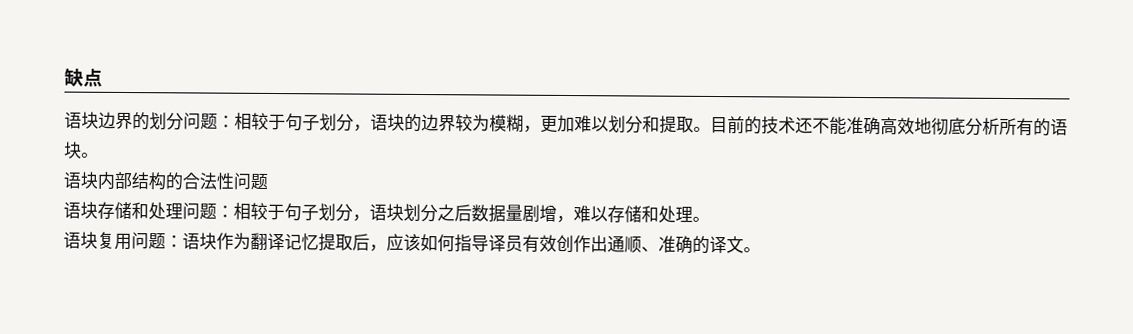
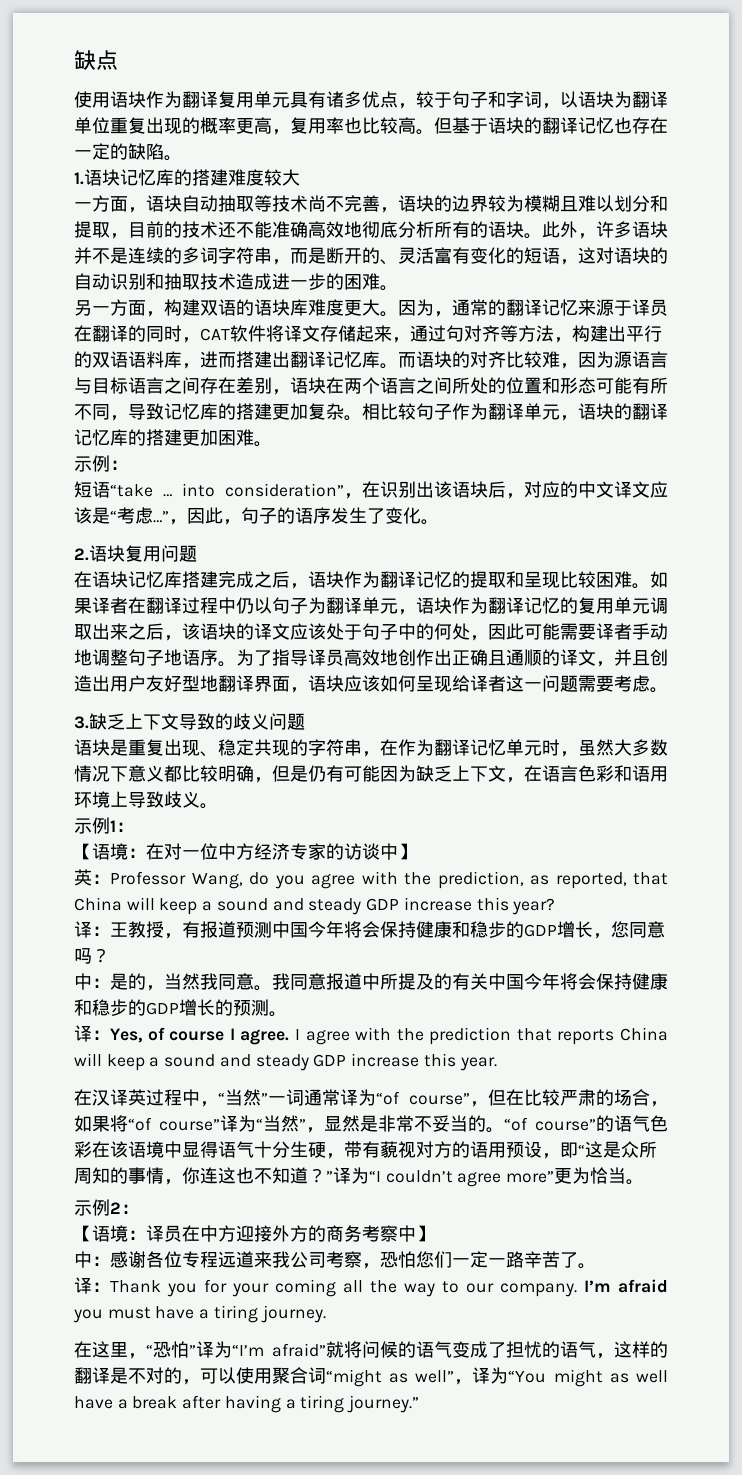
[64,111,354,132] 语块边界的划分问题：相较于句子划分 -> [74,91,668,109] [74,117,668,135] [74,143,182,161] [74,169,300,186] [74,195,380,213] 使用语块作为翻译复用单元具有诸多优点，较于句子和字词，以语块为翻译单位重复出现的概率更高，复用率也比较高。但基于语块的翻译记忆也存在一定的缺陷。 // 1.语块记忆库的搭建难度较大 // 一方面，语块自动抽取等技术尚不完善
[523,114,575,133] ，更加 -> [560,196,578,212] 且
[693,126,711,132] 。 -> [110,233,128,239] ，
[63,171,268,191] [63,201,710,224] [63,231,761,254] // 语块内部结构的合法性问题 // 语块存储和处理问题：相较于句子划分，语块划分之后数据量剧增，难以存储和处理。 // 语块复用问题：语块作为翻译记忆提取后，应该如何指导译员有效创作出通顺、准确的译文。 -> [542,221,668,239] [74,247,668,265] [74,273,398,291] [74,299,668,317] [74,325,662,343] [74,351,668,369] [74,377,668,395] [74,403,668,421] [74,429,272,447] [74,455,128,472] [74,481,668,499] [74,507,439,525] [74,545,197,562] [74,571,668,589] [74,597,668,615] [74,623,668,641] [74,649,668,667] [74,675,668,693] [74,713,305,730] [74,739,668,757] [74,765,668,783] [74,791,218,809] [74,817,134,834] [74,843,416,860] [74,869,668,889] [74,897,556,915] [74,921,665,939] [74,948,110,964] [74,973,668,991] [74,999,287,1017] [74,1025,668,1045] [74,1053,497,1071] [74,1089,668,1107] [74,1115,668,1133] [74,1141,657,1159] [74,1167,645,1187] [74,1199,139,1216] [74,1225,434,1242] [74,1251,596,1269] [74,1277,668,1297] [73,1305,326,1323] [74,1341,668,1359] [74,1367,668,1387] [74,1395,420,1413] 此外，许多语块并不是连续的多词字符串，而是断开的、灵活富有变化的短语，这对语块的自动识别和抽取技术造成进一步的困难。 // 另一方面，构建双语的语块库难度更大。因为，通常的翻译记忆来源于译员在翻译的同时，CAT软件将译文存储起来，通过句对齐等方法，构建出平行的双语语料库，进而搭建出翻译记忆库。而语块的对齐比较难，因为源语言与目标语言之间存在差别，语块在两个语言之间所处的位置和形态可能有所不同，导致记忆库的搭建更加复杂。相比较句子作为翻译单元，语块的翻译记忆库的搭建更加困难。 // 示例： // 短语“take … into consideration”，在识别出该语块后，对应的中文译文应该是“考虑…”，因此，句子的语序发生了变化。 // 2.语块复用问题 // 在语块记忆库搭建完成之后，语块作为翻译记忆的提取和呈现比较困难。如果译者在翻译过程中仍以句子为翻译单元，语块作为翻译记忆的复用单元调取出来之后，该语块的译文应该处于句子中的何处，因此可能需要译者手动地调整句子地语序。为了指导译员高效地创作出正确且通顺的译文，并且创造出用户友好型地翻译界面，语块应该如何呈现给译者这一问题需要考虑。 // 3.缺乏上下文导致的歧义问题 // 语块是重复出现、稳定共现的字符串，在作为翻译记忆单元时，虽然大多数情况下意义都比较明确，但是仍有可能因为缺乏上下文，在语言色彩和语用环境上导致歧义。 // 示例1： // 【语境：在对一位中方经济专家的访谈中】 // 英：Professor Wang, do you agree with the prediction, as reported, that China will keep a sound and steady GDP increase this year? // 译：王教授，有报道预测中国今年将会保持健康和稳步的GDP增长，您同意吗？ // 中：是的，当然我同意。我同意报道中所提及的有关中国今年将会保持健康和稳步的GDP增长的预测。 // 译：Yes, of course I agree. I agree with the prediction that reports China will keep a sound and steady GDP increase this year. // 在汉译英过程中，“当然”一词通常译为“of course”，但在比较严肃的场合，如果将“of course”译为“当然”，显然是非常不妥当的。“of course”的语气色彩在该语境中显得语气十分生硬，带有藐视对方的语用预设，即“这是众所周知的事情，你连这也不知道？”译为“I couldn’t agree more”更为恰当。 // 示例2： // 【语境：译员在中方迎接外方的商务考察中】 // 中：感谢各位专程远道来我公司考察，恐怕您们一定一路辛苦了。 // 译：Thank you for your coming all the way to our company. I’m afraid you must have a tiring journey. // 在这里，“恐怕”译为“I’m afraid”就将问候的语气变成了担忧的语气，这样的翻译是不对的，可以使用聚合词“might as well”，译为“You might as well have a break after having a tiring journey.”

